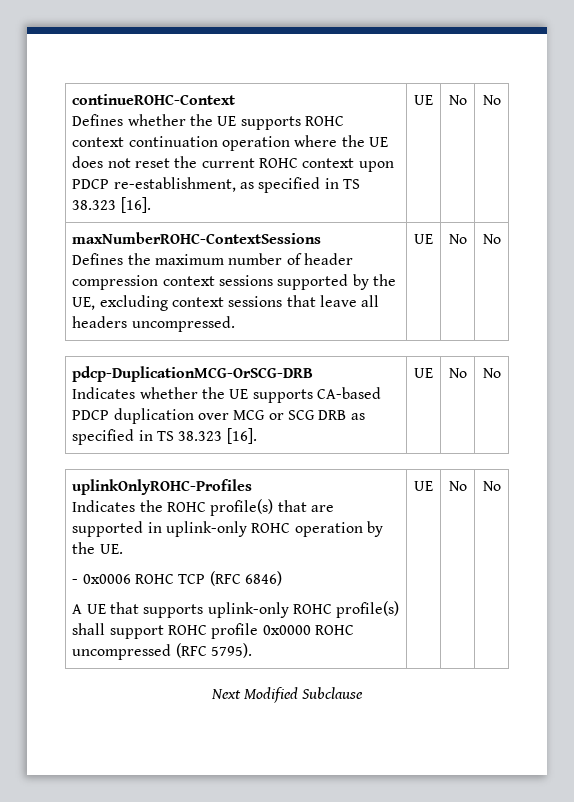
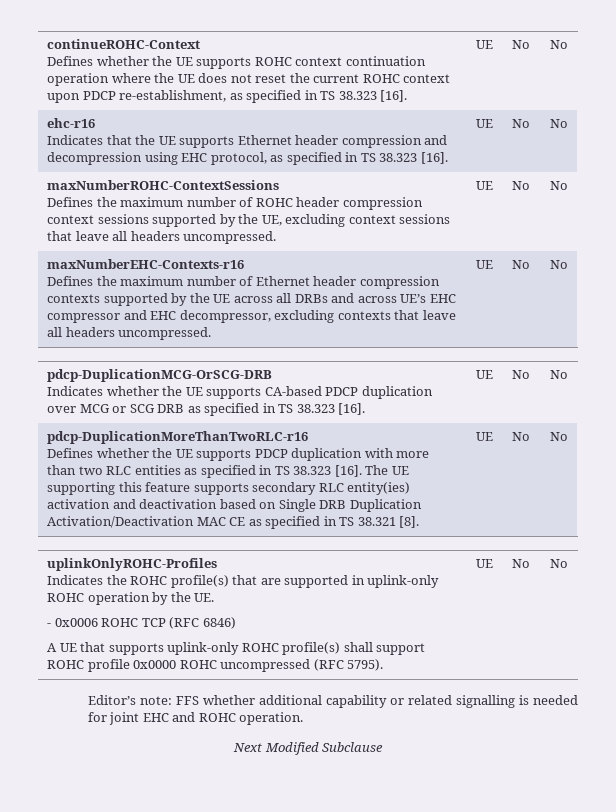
(501, 100) none -> [47,118,96,128] [47,135,448,148] [47,152,448,165] [476,119,493,128] [512,119,530,128] [549,119,568,128] // ehc-r16 // Indicates that the UE supports Ethernet header compression and decompression using EHC protocol, as specified in TS 38.323 [16]. | UE | No | No
(302, 259) none -> [255,198,293,207] ROHC
(501, 239) none -> [47,259,245,269] [47,276,440,289] [47,293,456,306] [47,310,456,323] [47,327,212,340] [476,260,493,269] [512,260,530,269] [549,260,568,269] // maxNumberEHC-Contexts-r16 // Defines the maximum number of Ethernet header compression contexts supported by the UE across all DRBs and across UE’s EHC compressor and EHC decompressor, excluding contexts that leave all headers uncompressed. | UE | No | No
(501, 373) none -> [47,431,309,444] [47,448,430,461] [47,465,409,478] [47,482,411,495] [47,499,422,512] [47,516,420,529] [476,432,493,441] [512,432,530,441] [549,432,568,441] // pdcp-DuplicationMoreThanTwoRLC-r16 // Defines whether the UE supports PDCP duplication with more than two RLC entities as specified in TS 38.323 [16]. The UE supporting this feature supports secondary RLC entity(ies) activation and deactivation based on Single DRB Duplication Activation/Deactivation MAC CE as specified in TS 38.321 [8]. | UE | No | No
(501, 486) none -> [87,695,578,708] [87,712,304,725] // Editor’s note: FFS whether additional capability or related signalling is needed for joint EHC and ROHC operation.

